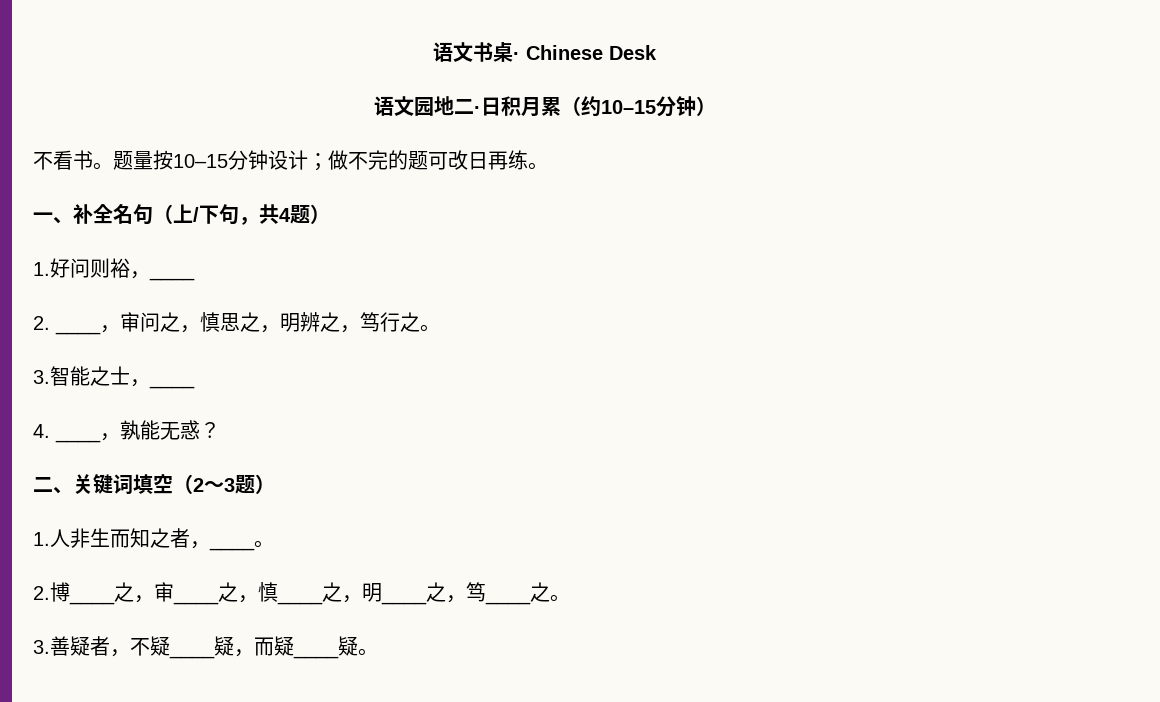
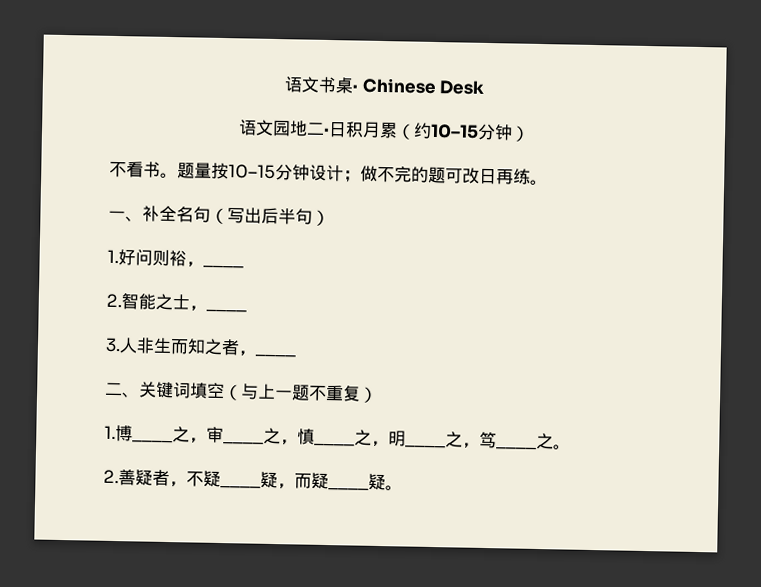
[173,204,310,225] 上/下句，共4题 -> [227,207,313,225] 写出后半句
[55,312,440,335] [33,366,195,389] [33,424,50,438] [55,420,220,443] [33,474,275,494] [33,528,274,551] [33,586,50,600] ____，审问之，慎思之，明辨之，笃行之。 // 3.智能之士，____ // 4. ____，孰能无惑？ // 二、关键词填空（2～3题） // 1.人非生而知之者，____。 // 2. -> [121,292,247,313] [105,337,296,358] [105,381,378,403] [104,425,116,440] 智能之士，____ // 3.人非生而知之者，____ // 二、关键词填空（与上一题不重复） // 1.
[33,640,50,654] 3. -> [103,469,119,484] 2.

